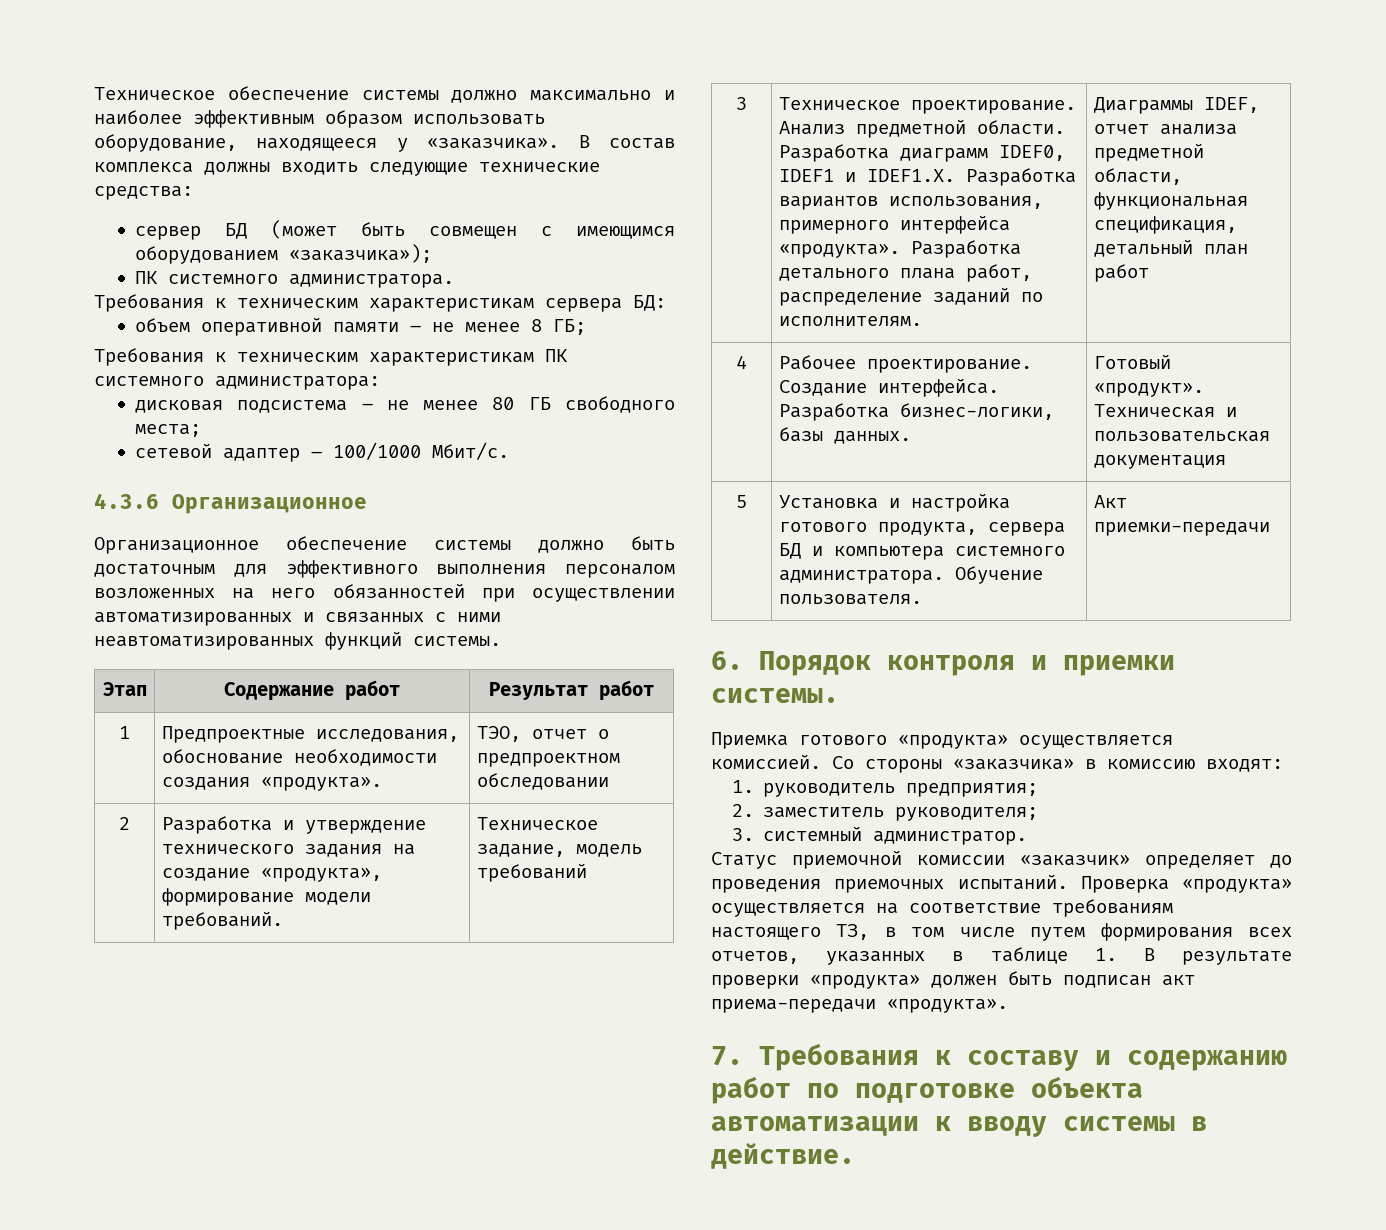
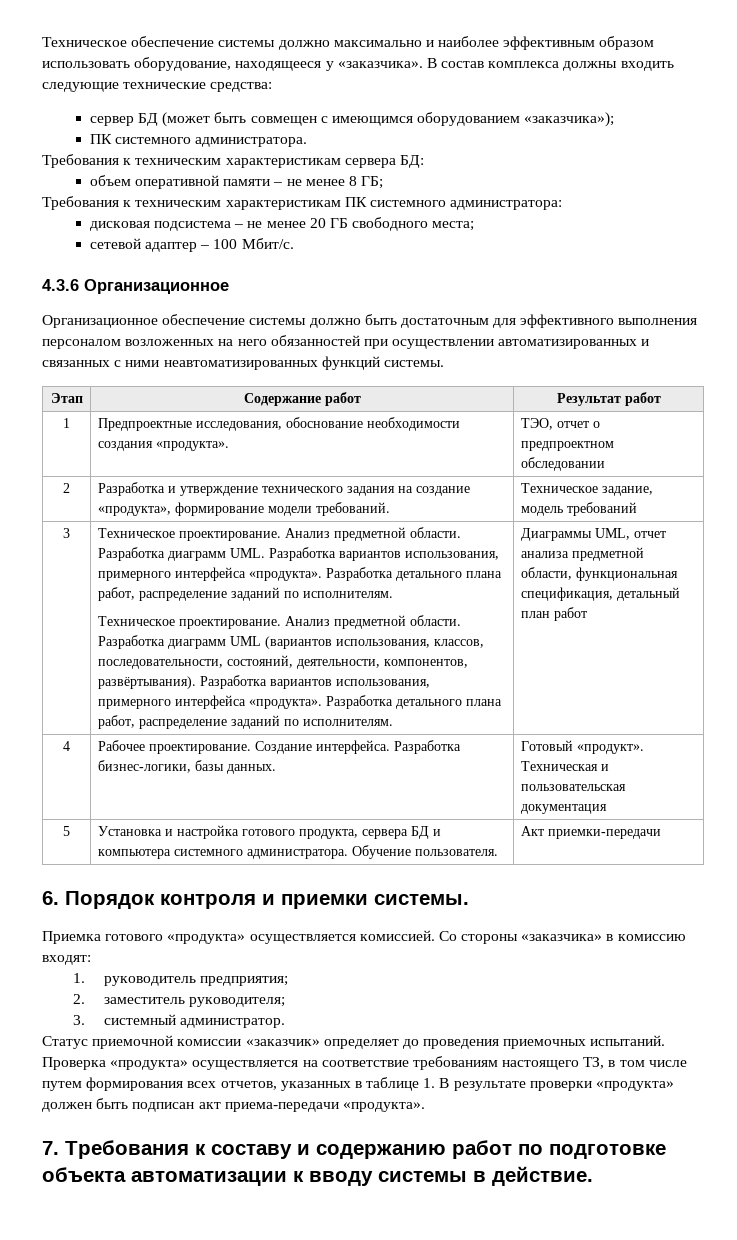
[492,397,515,410] 80 -> [309,218,326,228] 20
[332,442,421,460] 100/1000 -> [213,239,238,249] 100
[998,145,1065,161] [778,169,955,182] IDEF0, IDEF1 и IDEF1.X. -> [229,547,499,561] [97,567,502,581] [97,587,393,601] [97,615,461,629] [97,635,484,649] [97,655,468,669] [97,676,196,689] UML. Разработка вариантов использования, примерного интерфейса «продукта». Разработка детального плана работ, распределение заданий по исполнителям. // Техническое проектирование. Анализ предметной области. Разработка диаграмм UML (вариантов использования, классов, последовательности, состояний, деятельности, компонентов, развёртывания).
[1203,97,1259,113] IDEF, -> [594,528,630,540] UML,

